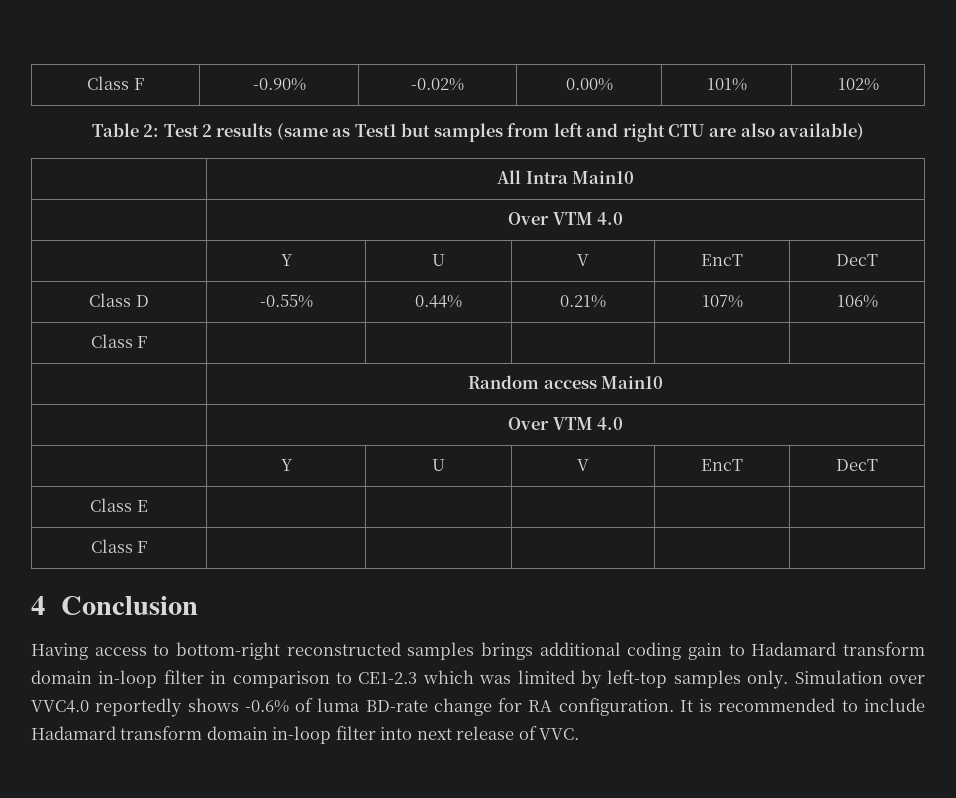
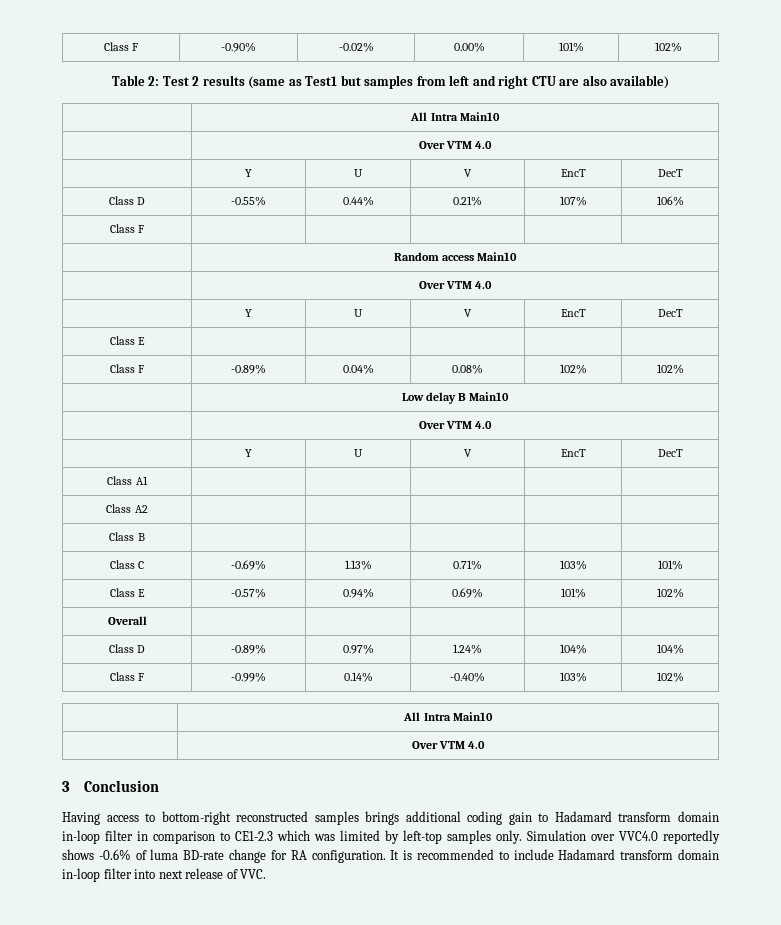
[31,596,45,615] | | | | // 4 -> [231,364,266,374] [342,364,374,374] [452,364,483,374] [559,364,587,374] [656,364,684,374] [401,392,510,404] [418,421,493,429] [245,449,252,457] [354,449,363,457] [464,449,472,457] [560,449,586,457] [657,449,683,457] [107,476,148,485] [106,504,148,513] [109,532,145,541] [109,560,145,569] [231,560,266,570] [344,560,372,570] [453,560,482,570] [559,560,587,570] [657,560,683,570] [109,588,146,597] [231,588,266,598] [342,588,374,598] [452,588,483,598] [560,588,586,598] [656,588,684,598] [107,616,147,625] [108,644,146,653] [231,644,266,654] [342,644,374,654] [453,644,482,654] [559,644,587,654] [656,644,684,654] [109,672,145,681] [231,672,266,682] [343,672,373,682] [450,672,485,682] [559,672,587,682] [656,672,684,682] [403,712,493,721] [411,741,486,749] [62,781,70,792] -0.89% | 0.04% | 0.08% | 102% | 102% // | Low delay B Main10 // | Over VTM 4.0 // | Y | U | V | EncT | DecT // Class A1 | | | | | // Class A2 | | | | | // Class B | | | | | // Class C | -0.69% | 1.13% | 0.71% | 103% | 101% // Class E | -0.57% | 0.94% | 0.69% | 101% | 102% // Overall | | | | | // Class D | -0.89% | 0.97% | 1.24% | 104% | 104% // Class F | -0.99% | 0.14% | -0.40% | 103% | 102% // | All Intra Main10 // | Over VTM 4.0 // 3

